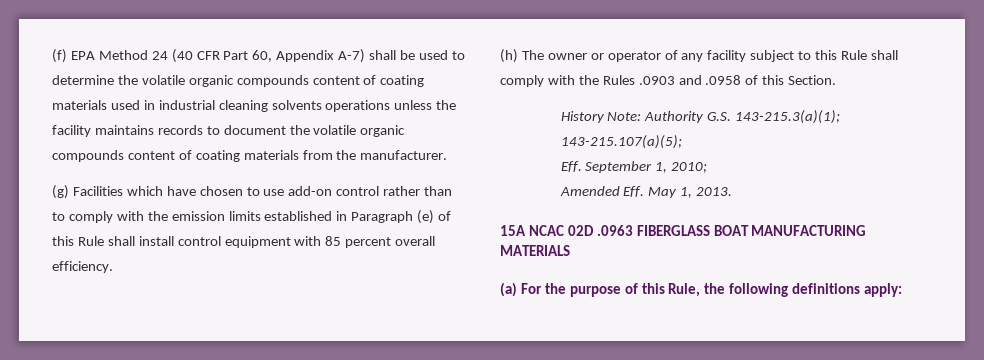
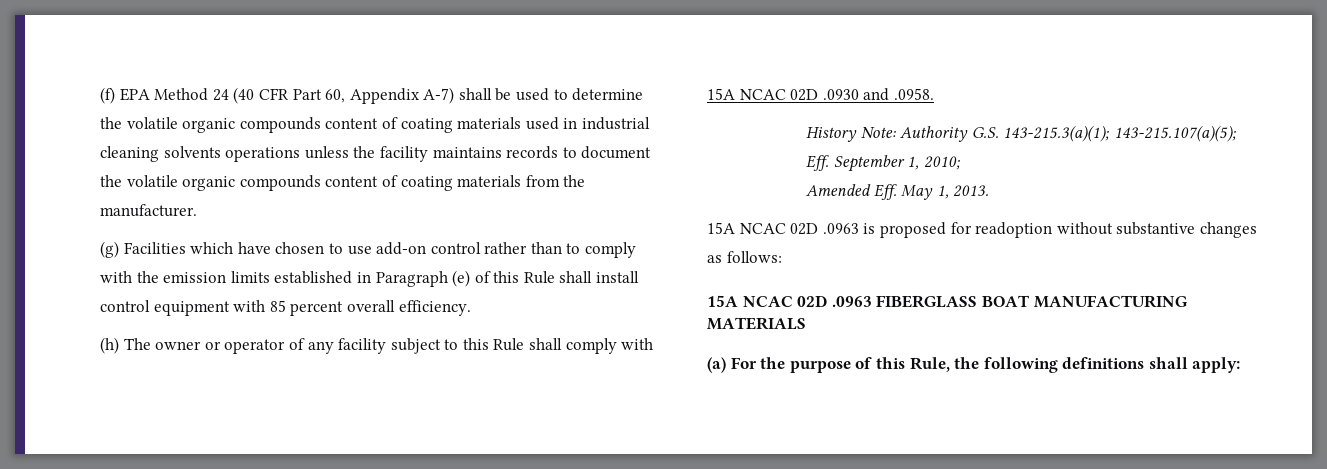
[578,75,837,85] the Rules .0903 and .0958 of this Section. -> [707,88,934,101] 15A NCAC 02D .0930 and .0958.
(733, 191) none -> [707,222,1257,238] [707,251,782,263] // 15A NCAC 02D .0963 is proposed for readoption without substantive changes as follows:
(861, 288) none -> [1148,357,1188,369] shall

